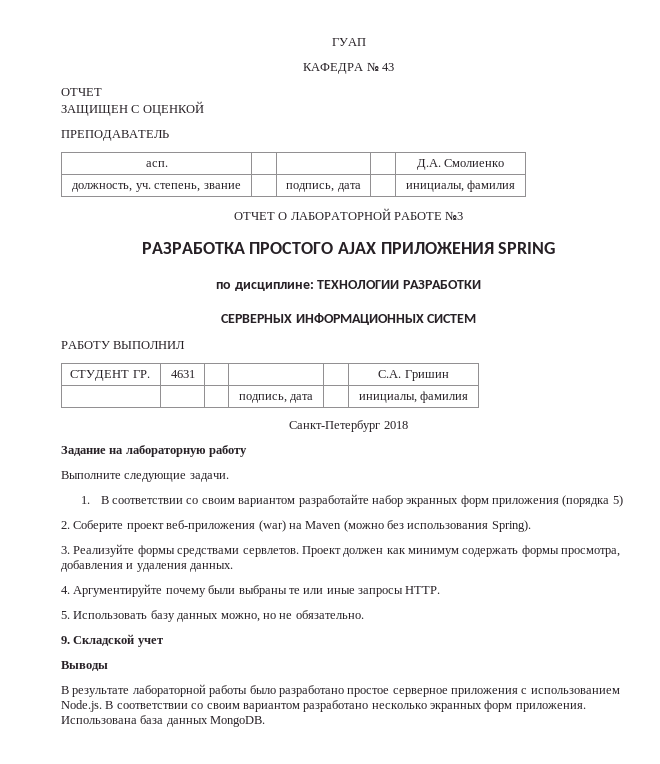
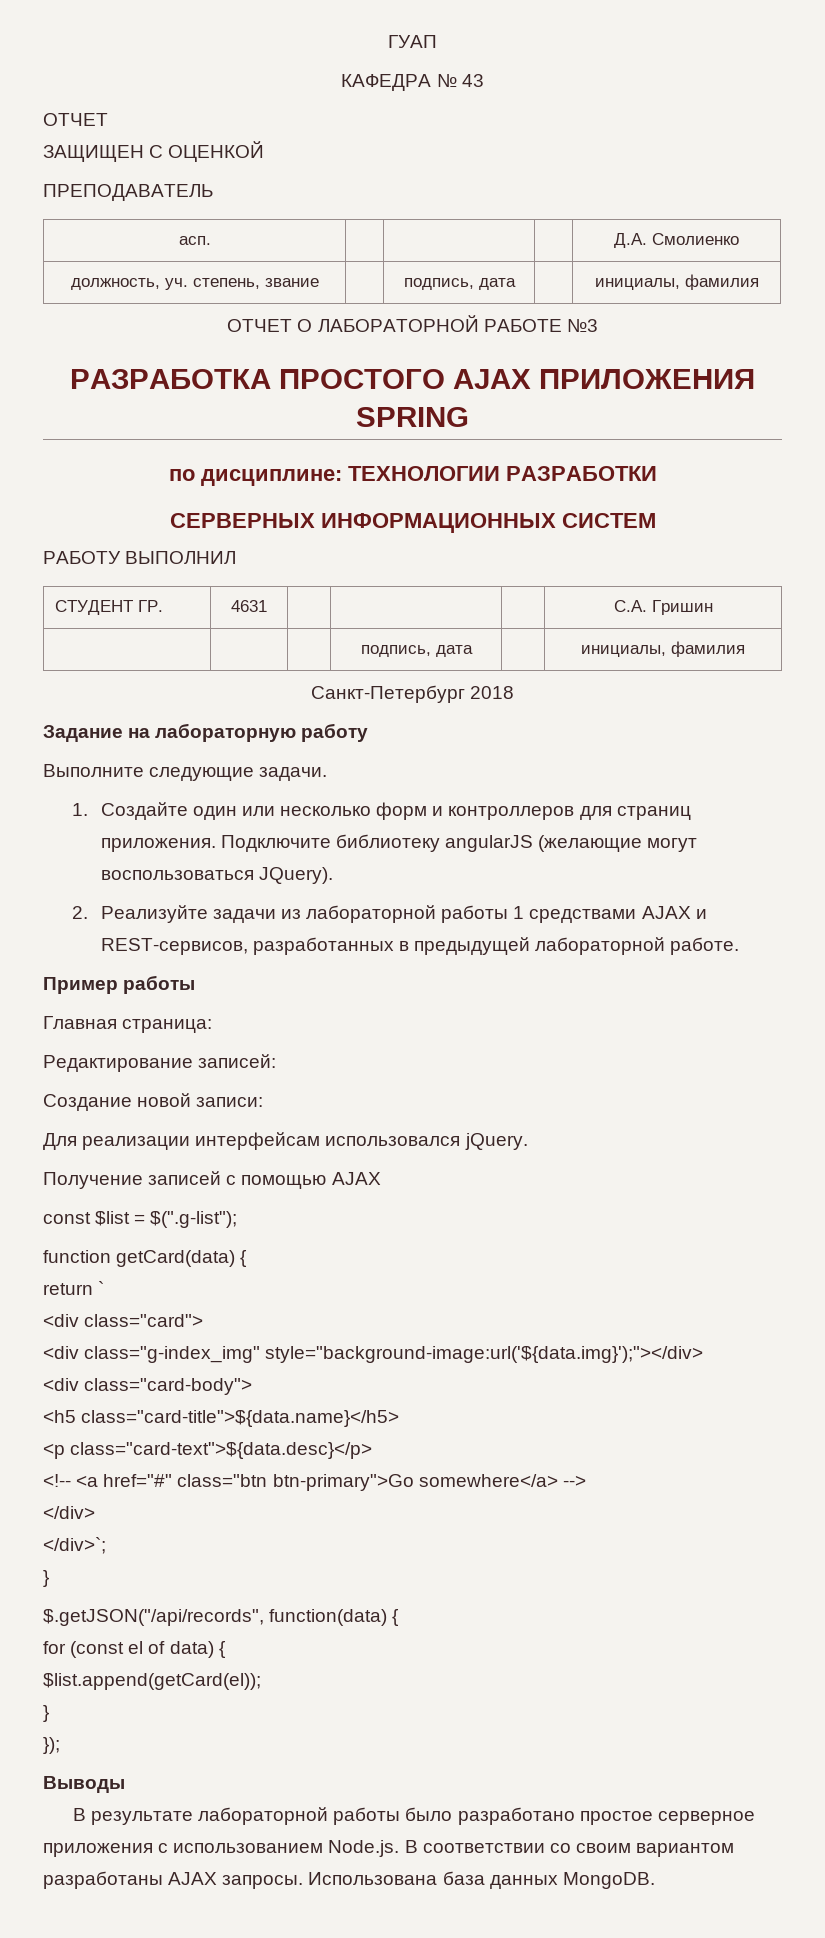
[100,494,623,507] [61,520,531,532] [61,544,621,557] [61,560,234,572] [61,584,441,597] [61,610,364,622] [61,634,163,647] В соответствии со своим вариантом разработайте набор экранных форм приложения (порядка 5) // 2. Соберите проект веб-приложения (war) на Maven (можно без использования Spring). // 3. Реализуйте формы средствами сервлетов. Проект должен как минимум содержать формы просмотра, добавления и удаления данных. // 4. Аргументируйте почему были выбраны те или иные запросы HTTP. // 5. Использовать базу данных можно, но не обязательно. // 9. Складской учет -> [100,802,691,820] [100,834,698,852] [100,867,333,884] [71,905,707,923] [100,937,740,955] [43,975,196,994] [43,1016,213,1033] [43,1054,277,1072] [43,1093,264,1111] [43,1132,528,1150] [43,1171,381,1189] [43,1211,238,1228] [43,1250,248,1267] [43,1281,105,1295] [43,1314,204,1327] [43,1346,704,1363] [43,1378,253,1395] [43,1410,400,1427] [43,1442,373,1459] [43,1474,586,1491] [43,1506,95,1519] [43,1537,106,1554] [43,1570,49,1587] [43,1609,400,1626] [43,1641,226,1658] [43,1673,261,1690] [43,1705,49,1722] [43,1737,60,1754] Создайте один или несколько форм и контроллеров для страниц приложения. Подключите библиотеку angularJS (желающие могут воспользоваться JQuery). // 2. Реализуйте задачи из лабораторной работы 1 средствами AJAX и REST-сервисов, разработанных в предыдущей лабораторной работе. // Пример работы // Главная страница: // Редактирование записей: // Создание новой записи: // Для реализации интерфейсам использовался jQuery. // Получение записей с помощью AJAX // const $list = $(".g-list"); // function getCard(data) { // return ` // <div class="card"> // <div class="g-index_img" style="background-image:url('${data.img}');"></div> // <div class="card-body"> // <h5 class="card-title">${data.name}</h5> // <p class="card-text">${data.desc}</p> // <!-- <a href="#" class="btn btn-primary">Go somewhere</a> --> // </div> // </div>`; // } // $.getJSON("/api/records", function(data) { // for (const el of data) { // $list.append(getCard(el)); // } // });
[303,700,586,712] разработано несколько экранных форм приложения. -> [43,1871,304,1889] разработаны AJAX запросы.

